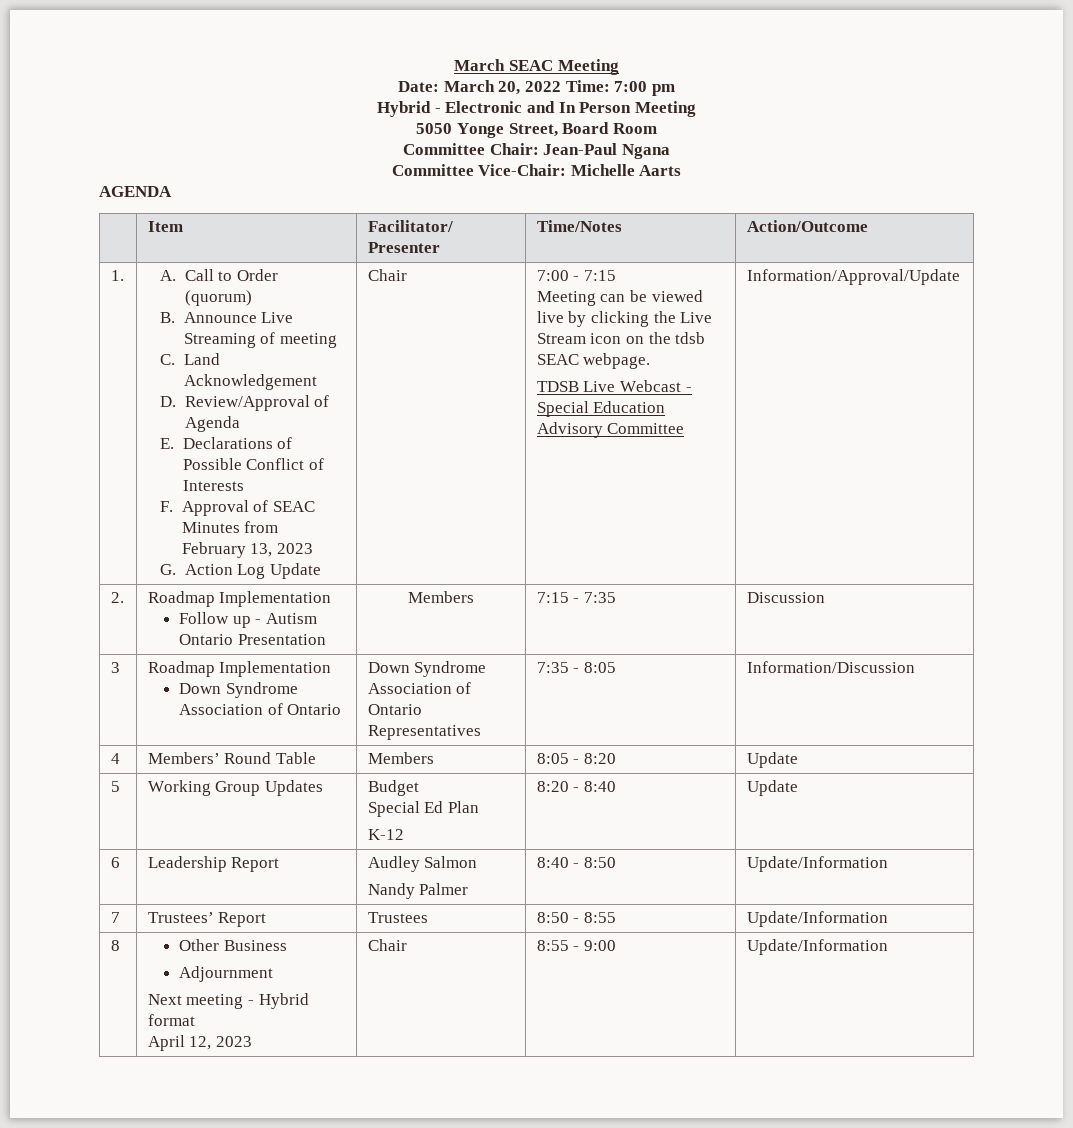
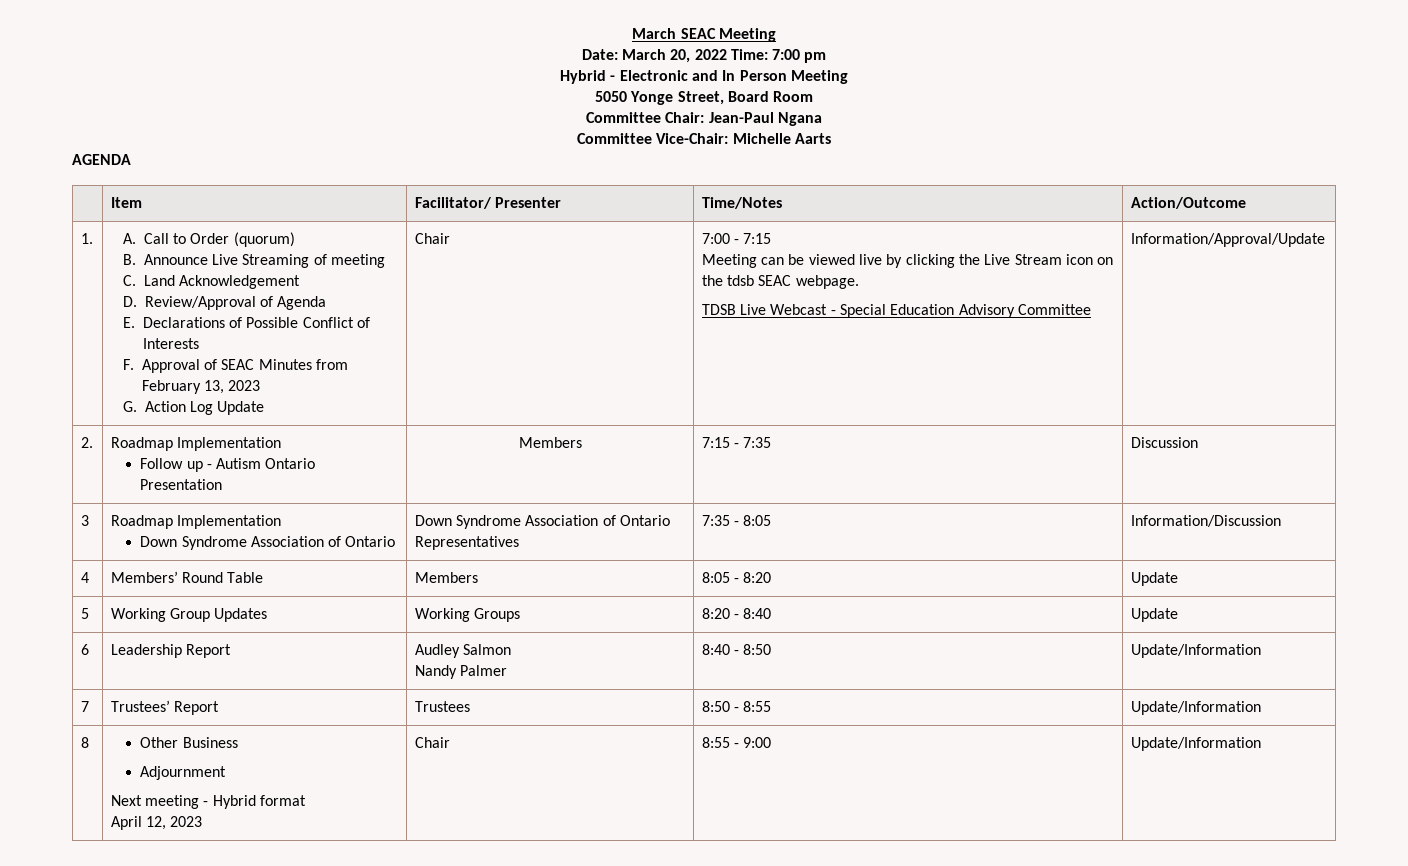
[367,780,419,796] [367,801,479,817] [367,829,404,840] Budget // Special Ed Plan // K-12 -> [414,608,520,622] Working Groups

